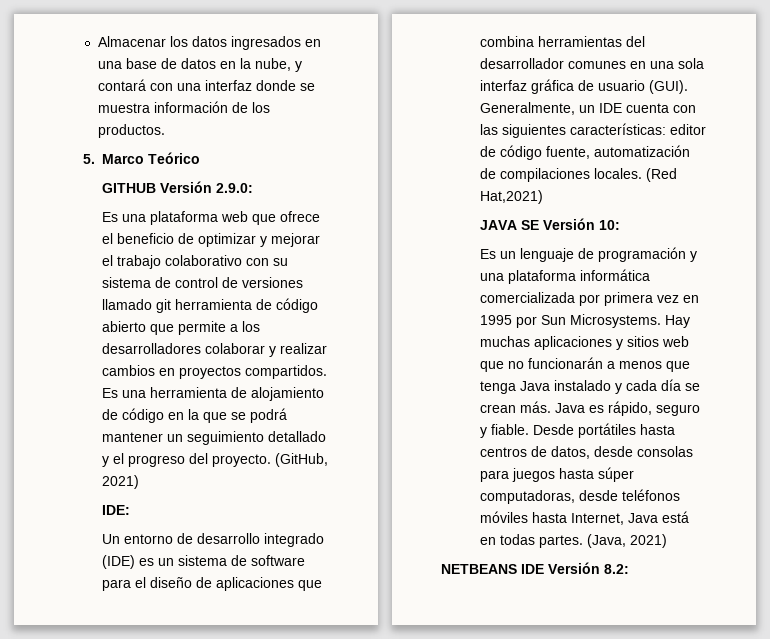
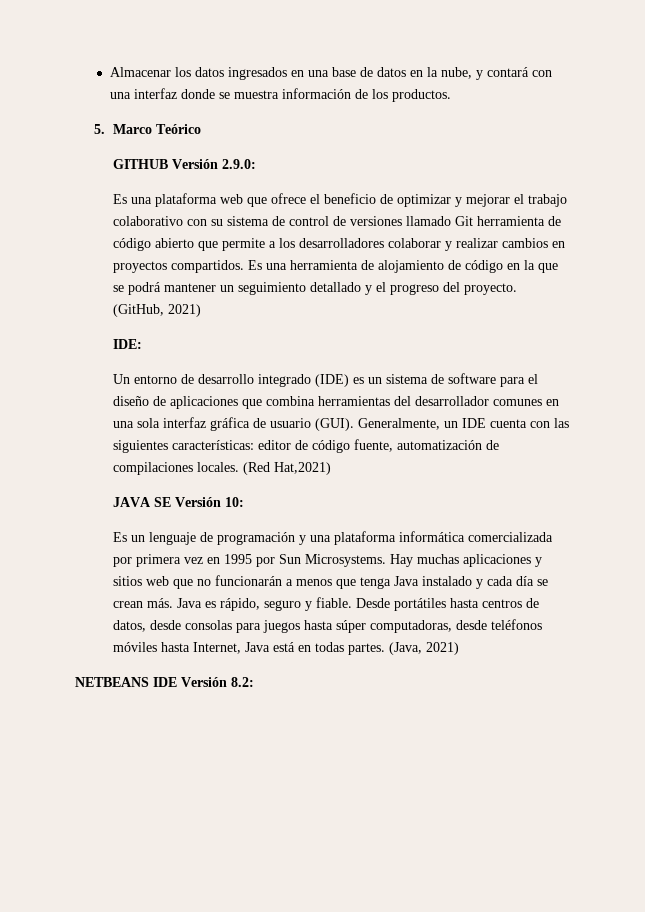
[156,299,172,313] git -> [455,216,474,226] Git

